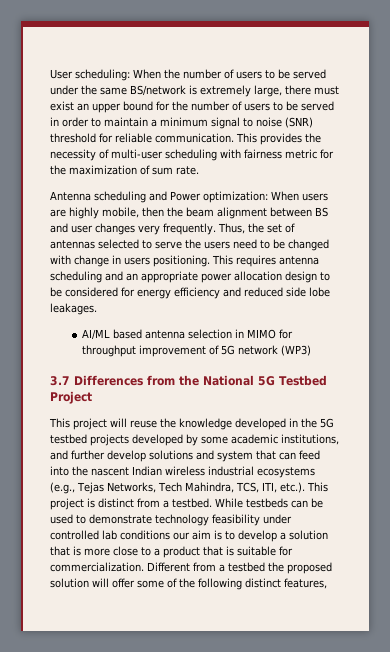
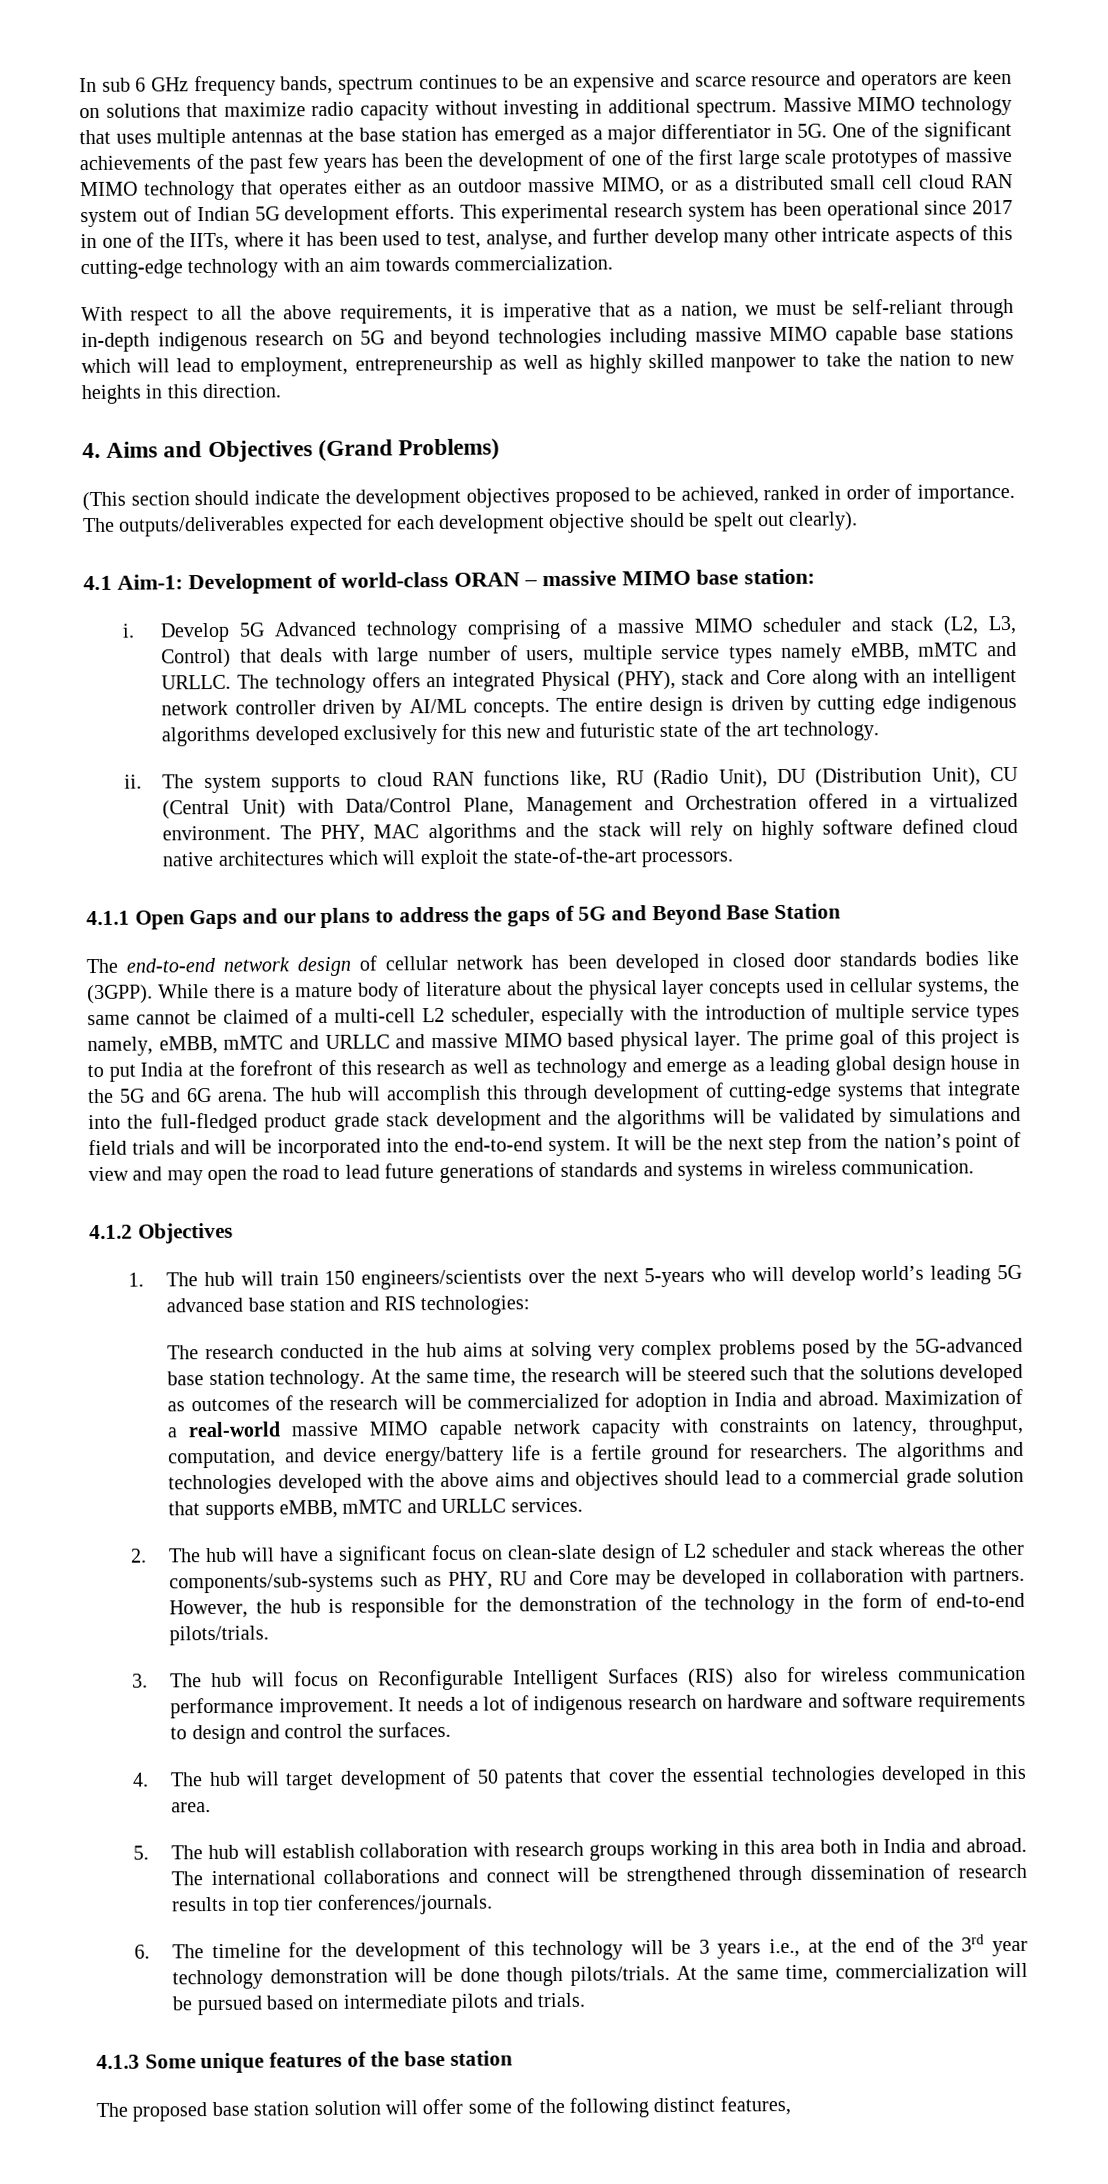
[50,69,326,81] [50,85,339,97] [50,101,334,113] [50,117,313,129] [50,133,321,145] [50,149,334,161] [50,165,199,175] [50,191,328,203] [50,207,328,219] [50,223,295,235] [50,239,329,251] [50,255,319,267] [50,271,330,283] [50,287,330,299] [50,303,97,315] [81,329,293,340] [81,345,311,357] [50,375,327,386] [50,391,92,404] [49,418,334,430] [50,434,339,446] [50,450,320,462] [50,466,315,478] [50,482,328,494] [50,498,323,510] [50,514,292,526] [50,530,328,542] [50,546,293,558] [50,562,332,574] User scheduling: When the number of users to be served under the same BS/network is extremely large, there must exist an upper bound for the number of users to be served in order to maintain a minimum signal to noise (SNR) threshold for reliable communication. This provides the necessity of multi-user scheduling with fairness metric for the maximization of sum rate. // Antenna scheduling and Power optimization: When users are highly mobile, then the beam alignment between BS and user changes very frequently. Thus, the set of antennas selected to serve the users need to be changed with change in users positioning. This requires antenna scheduling and an appropriate power allocation design to be considered for energy efficiency and reduced side lobe leakages. // AI/ML based antenna selection in MIMO for throughput improvement of 5G network (WP3) // 3.7 Differences from the National 5G Testbed Project // This project will reuse the knowledge developed in the 5G testbed projects developed by some academic institutions, and further develop solutions and system that can feed into the nascent Indian wireless industrial ecosystems (e.g., Tejas Networks, Tech Mahindra, TCS, ITI, etc.). This project is distinct from a testbed. While testbeds can be used to demonstrate technology feasibility under controlled lab conditions our aim is to develop a solution that is more close to a product that is suitable for commercialization. Different from a testbed the proposed -> [79,69,1012,97] [79,95,1012,121] [79,120,1013,149] [79,147,1012,174] [80,173,1013,201] [80,199,1013,228] [80,225,1013,252] [80,255,614,280] [81,298,1015,326] [81,324,1015,353] [81,351,1016,377] [81,383,282,405] [82,438,501,462] [82,483,1015,512] [82,511,859,537] [83,568,815,595] [121,615,1017,643] [161,641,1018,669] [161,667,1017,694] [161,693,1017,719] [161,721,880,747] [123,766,1019,794] [162,792,1018,820] [162,818,1018,844] [162,847,735,870] [86,903,842,930] [86,950,1020,977] [87,976,1021,1005] [87,1003,1020,1027] [87,1028,1020,1057] [87,1054,1020,1082] [87,1080,1021,1106] [88,1106,1022,1134] [88,1131,1021,1159] [88,1159,975,1186] [89,1222,233,1244] [127,1264,1022,1290] [166,1295,531,1316] [167,1337,1023,1362] [167,1363,1023,1390] [167,1388,1023,1413] [167,1415,1024,1441] [168,1441,1024,1469] [168,1467,1024,1495] [168,1497,583,1521] [129,1540,1026,1566] [169,1567,1026,1594] [169,1592,1026,1619] [169,1625,270,1646] [131,1665,1026,1691] [170,1691,1026,1719] [170,1721,452,1745] [131,1764,1027,1791] [171,1802,212,1813] [132,1837,1027,1861] [171,1863,1027,1887] [172,1893,493,1916] [133,1934,1028,1962] [172,1962,1028,1990] [172,1992,586,2016] [96,2050,513,2074] [96,2101,310,2122] In sub 6 GHz frequency bands, spectrum continues to be an expensive and scarce resource and operators are keen on solutions that maximize radio capacity without investing in additional spectrum. Massive MIMO technology that uses multiple antennas at the base station has emerged as a major differentiator in 5G. One of the significant achievements of the past few years has been the development of one of the first large scale prototypes of massive MIMO technology that operates either as an outdoor massive MIMO, or as a distributed small cell cloud RAN system out of Indian 5G development efforts. This experimental research system has been operational since 2017 in one of the IITs, where it has been used to test, analyse, and further develop many other intricate aspects of this cutting-edge technology with an aim towards commercialization. // With respect to all the above requirements, it is imperative that as a nation, we must be self-reliant through in-depth indigenous research on 5G and beyond technologies including massive MIMO capable base stations which will lead to employment, entrepreneurship as well as highly skilled manpower to take the nation to new heights in this direction. // 4. Aims and Objectives (Grand Problems) // (This section should indicate the development objectives proposed to be achieved, ranked in order of importance. The outputs/deliverables expected for each development objective should be spelt out clearly). // 4.1 Aim-1: Development of world-class ORAN – massive MIMO base station: // i. Develop 5G Advanced technology comprising of a massive MIMO scheduler and stack (L2, L3, Control) that deals with large number of users, multiple service types namely eMBB, mMTC and URLLC. The technology offers an integrated Physical (PHY), stack and Core along with an intelligent network controller driven by AI/ML concepts. The entire design is driven by cutting edge indigenous algorithms developed exclusively for this new and futuristic state of the art technology. // ii. The system supports to cloud RAN functions like, RU (Radio Unit), DU (Distribution Unit), CU (Central Unit) with Data/Control Plane, Management and Orchestration offered in a virtualized environment. The PHY, MAC algorithms and the stack will rely on highly software defined cloud native architectures which will exploit the state-of-the-art processors. // 4.1.1 Open Gaps and our plans to address the gaps of 5G and Beyond Base Station // The end-to-end network design of cellular network has been developed in closed door standards bodies like (3GPP). While there is a mature body of literature about the physical layer concepts used in cellular systems, the same cannot be claimed of a multi-cell L2 scheduler, especially with the introduction of multiple service types namely, eMBB, mMTC and URLLC and massive MIMO based physical layer. The prime goal of this project is to put India at the forefront of this research as well as technology and emerge as a leading global design house in the 5G and 6G arena. The hub will accomplish this through development of cutting-edge systems that integrate into the full-fledged product grade stack development and the algorithms will be validated by simulations and field trials and will be incorporated into the end-to-end system. It will be the next step from the nation’s point of view and may open the road to lead future generations of standards and systems in wireless communication. // 4.1.2 Objectives // 1. The hub will train 150 engineers/scientists over the next 5-years who will develop world’s leading 5G advanced base station and RIS technologies: // The research conducted in the hub aims at solving very complex problems posed by the 5G-advanced base station technology. At the same time, the research will be steered such that the solutions developed as outcomes of the research will be commercialized for adoption in India and abroad. Maximization of a real-world massive MIMO capable network capacity with constraints on latency, throughput, computation, and device energy/battery life is a fertile ground for researchers. The algorithms and technologies developed with the above aims and objectives should lead to a commercial grade solution that supports eMBB, mMTC and URLLC services. // 2. The hub will have a significant focus on clean-slate design of L2 scheduler and stack whereas the other components/sub-systems such as PHY, RU and Core may be developed in collaboration with partners. However, the hub is responsible for the demonstration of the technology in the form of end-to-end pilots/trials. // 3. The hub will focus on Reconfigurable Intelligent Surfaces (RIS) also for wireless communication performance improvement. It needs a lot of indigenous research on hardware and software requirements to design and control the surfaces. // 4. The hub will target development of 50 patents that cover the essential technologies developed in this area. // 5. The hub will establish collaboration with research groups working in this area both in India and abroad. The international collaborations and connect will be strengthened through dissemination of research results in top tier conferences/journals. // 6. The timeline for the development of this technology will be 3 years i.e., at the end of the 3rd year technology demonstration will be done though pilots/trials. At the same time, commercialization will be pursued based on intermediate pilots and trials. // 4.1.3 Some unique features of the base station // The proposed base station

